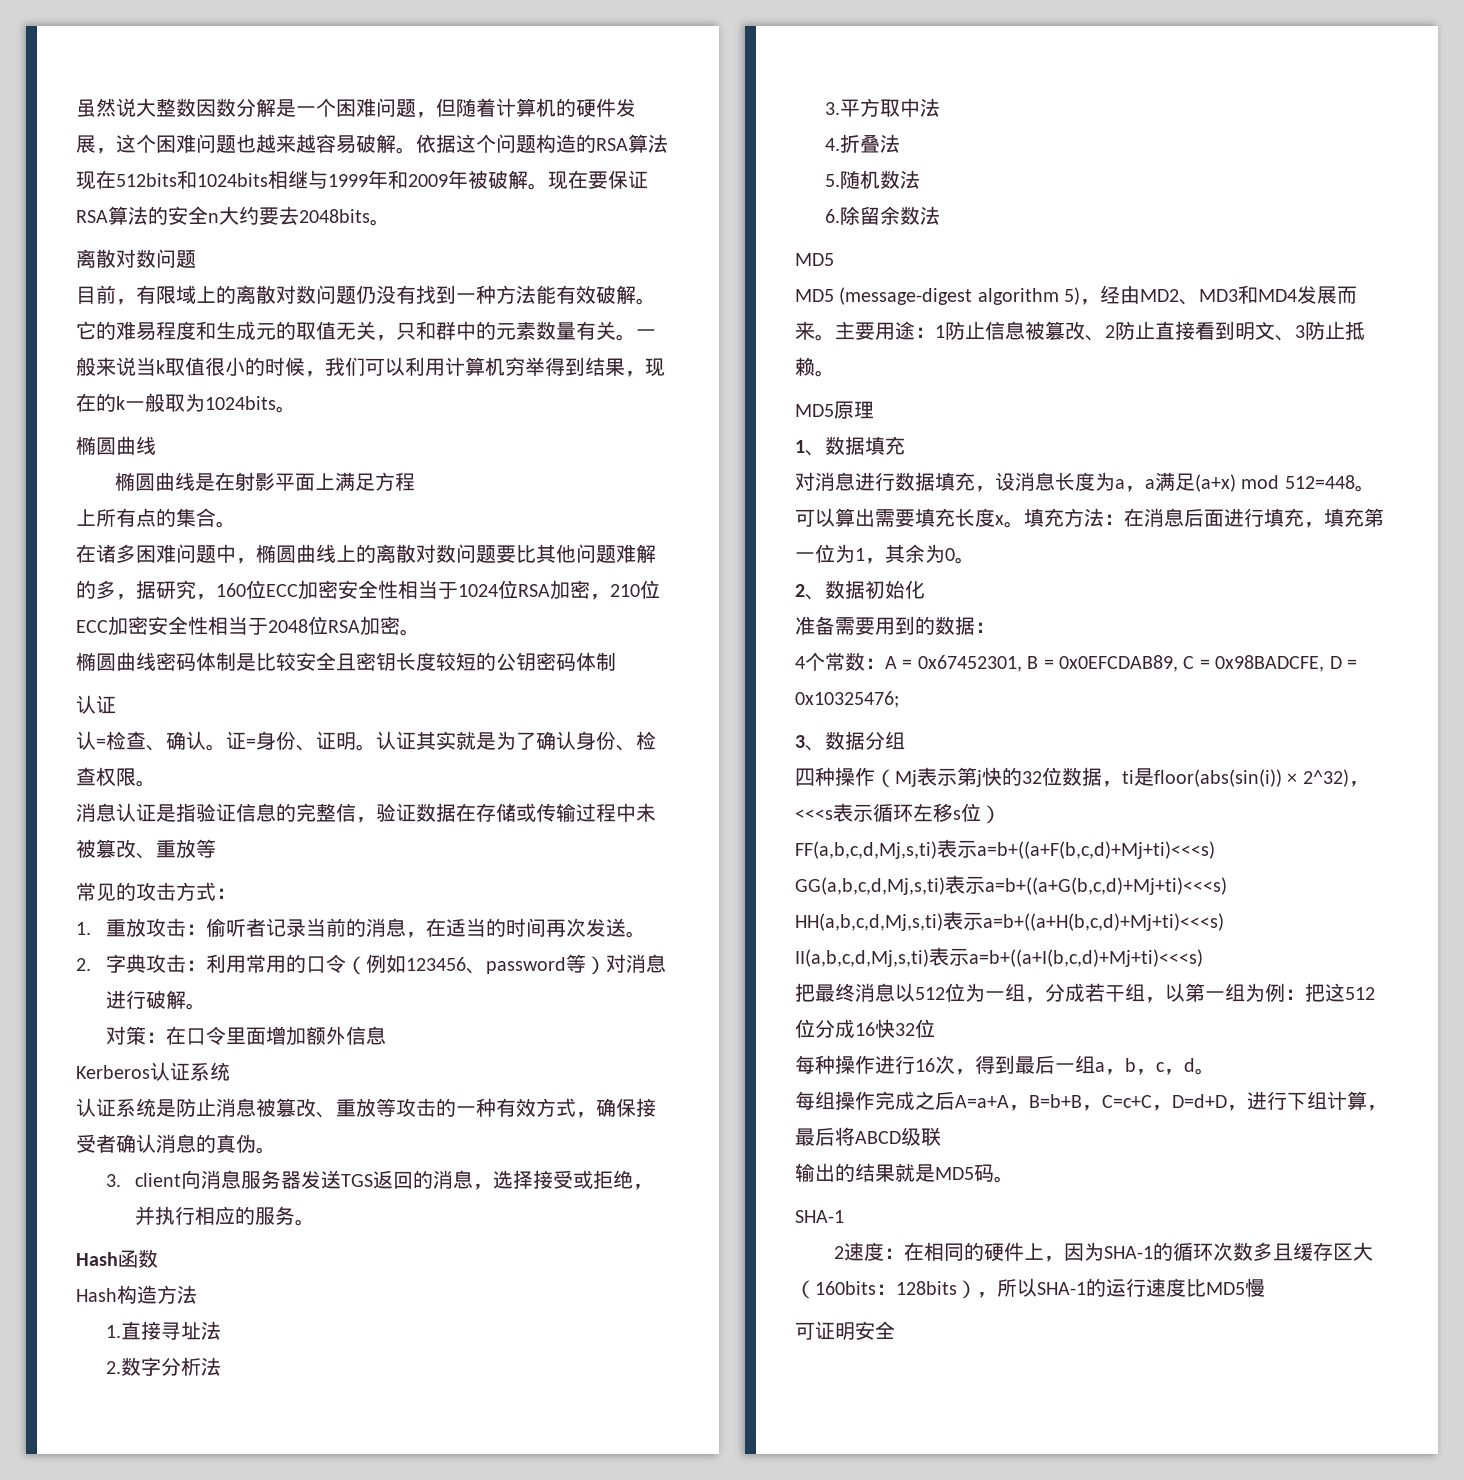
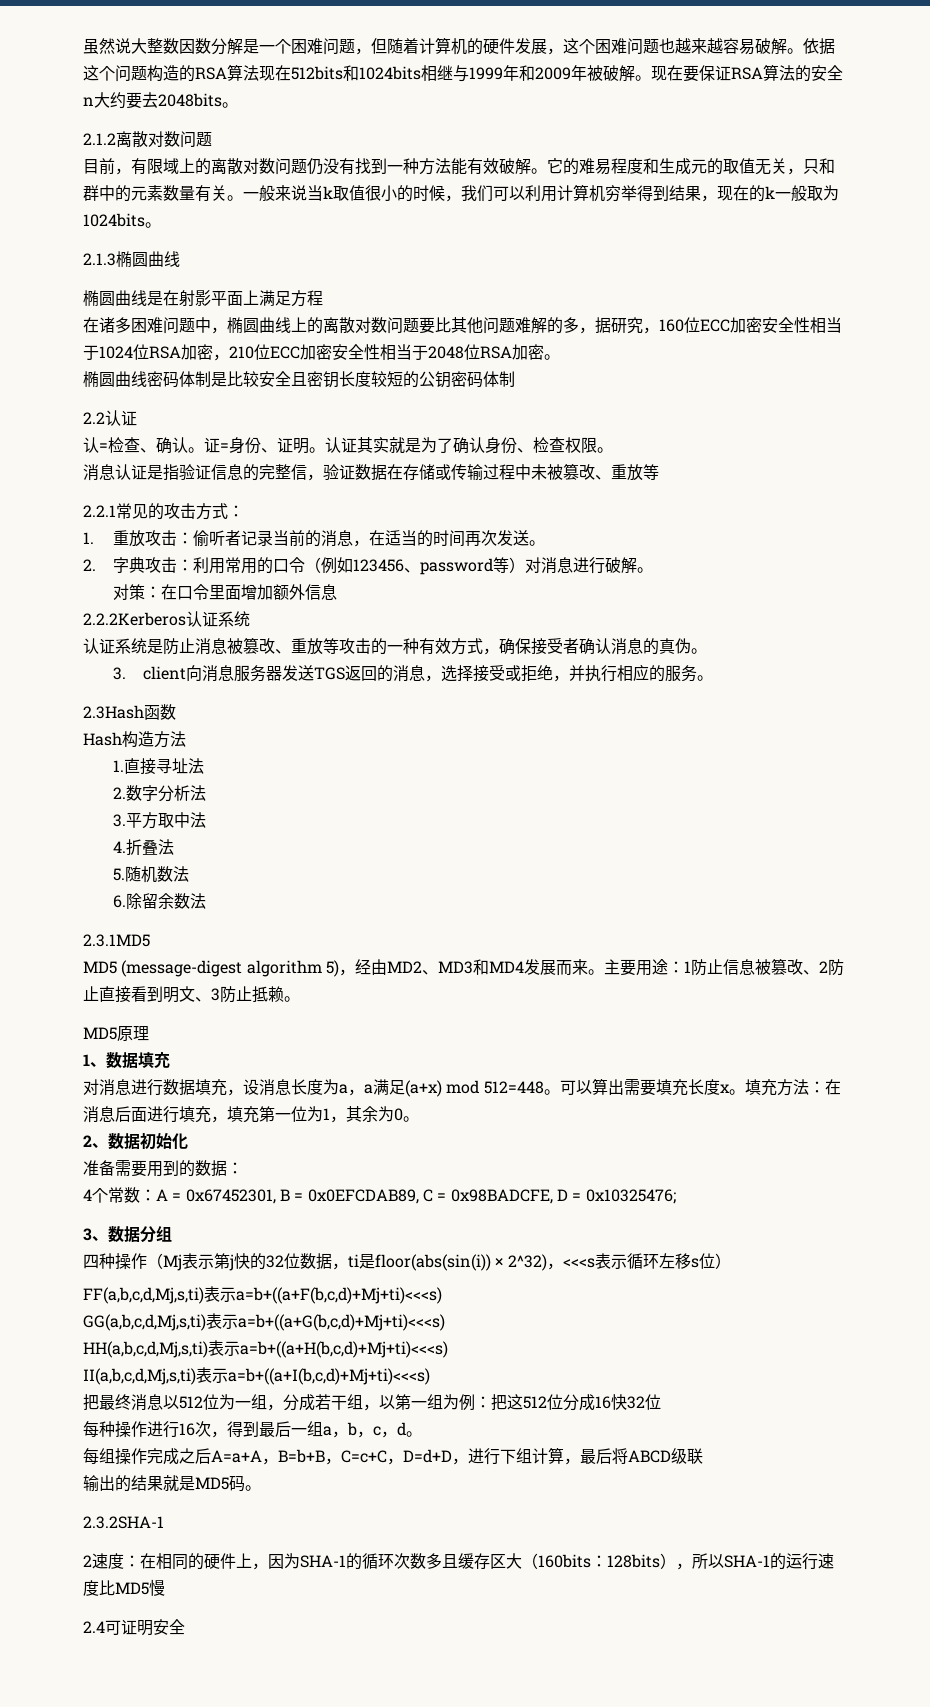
(390, 222) none -> [83,133,116,145] 2.1.2
(296, 409) none -> [83,253,116,266] 2.1.3
[76,508,236,528] // 上所有点的集合。 -> (323, 298) none
(616, 661) none -> [83,412,105,424] 2.2
(216, 848) none -> [83,505,116,517] 2.2.1
[76,1065,150,1079] Kerberos -> [83,612,186,626] 2.2.2Kerberos
[76,1252,118,1266] Hash -> [83,705,144,719] 2.3Hash
[795,253,834,266] MD5 -> [83,934,150,947] 2.3.1MD5
[795,1210,844,1223] SHA-1 -> [83,1516,164,1529] 2.3.2SHA-1
(1265, 1287) none -> [83,1621,105,1633] 2.4

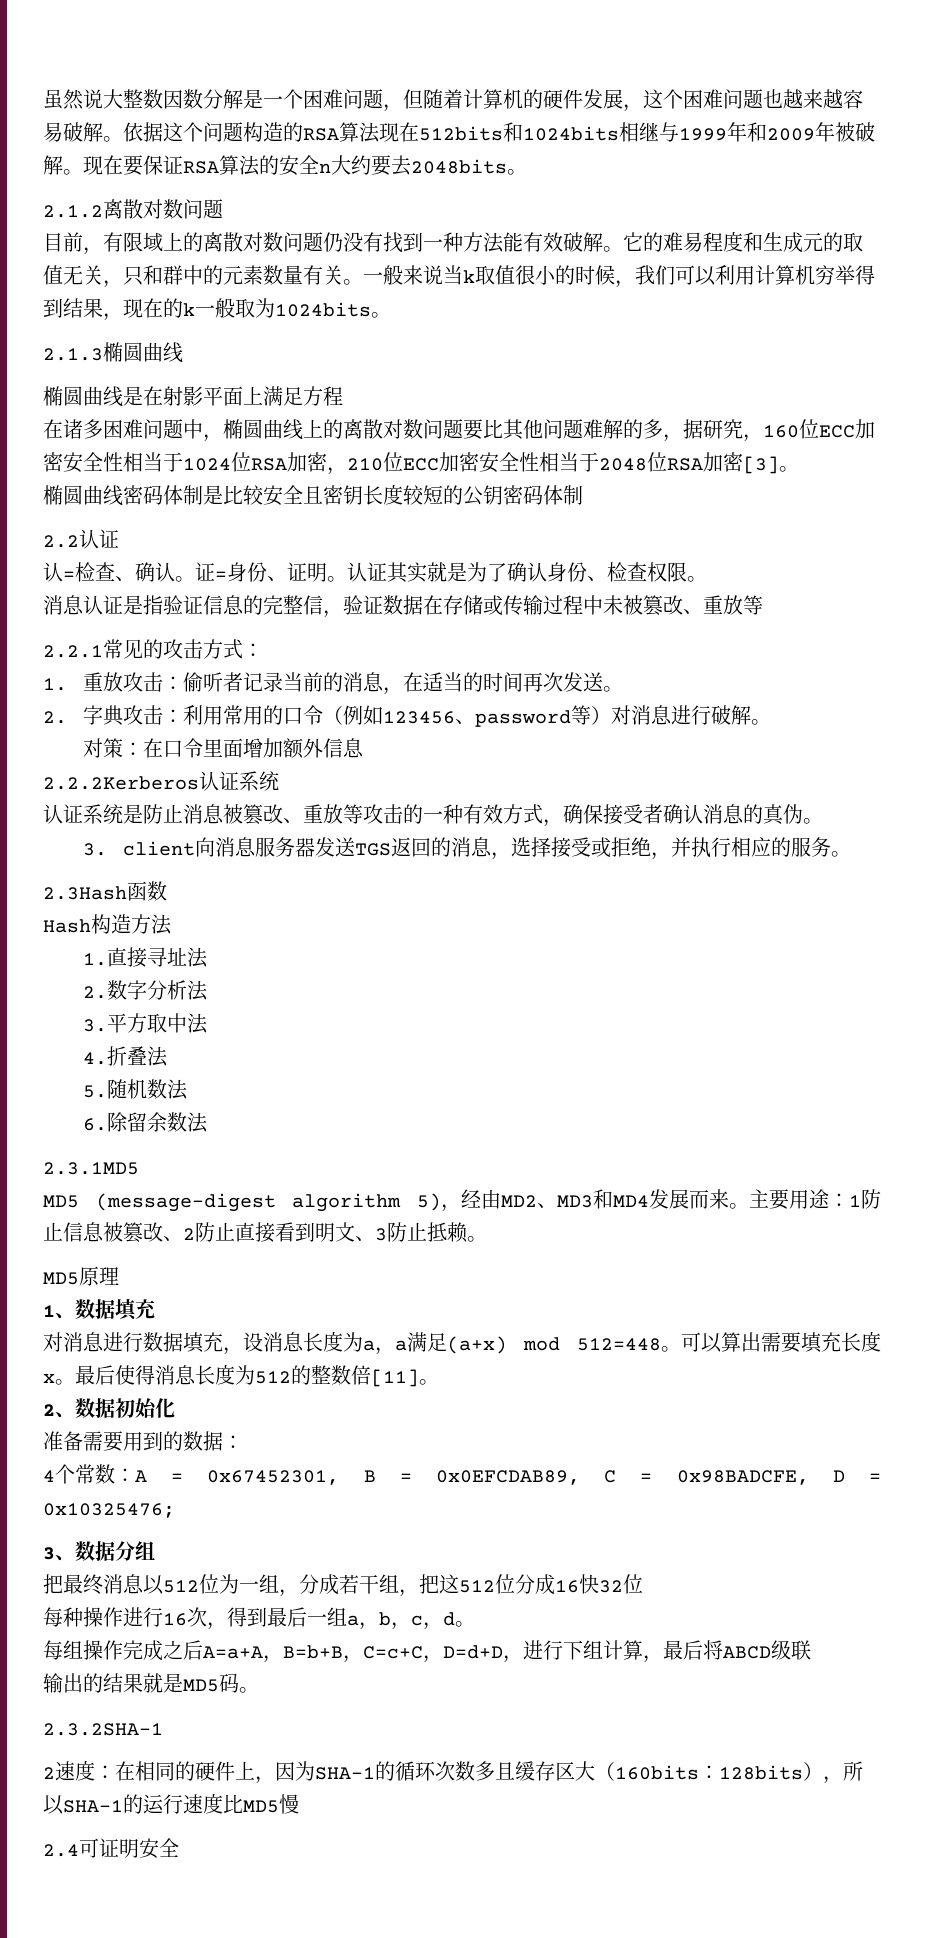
(544, 352) none -> [743,456,779,474] [3]
[744,1079,841,1096] [83,1106,403,1123] 填充方法：在消息后面进行填充，填充第一位为1，其余为0 -> [75,1364,419,1387] 最后使得消息长度为512的整数倍[11]
[83,1253,731,1271] [83,1286,442,1304] [83,1313,445,1331] [83,1340,448,1358] [83,1367,430,1385] // 四种操作（Mj表示第j快的32位数据，ti是floor(abs(sin(i)) × 2^32)，<<<s表示循环左移s位） // FF(a,b,c,d,Mj,s,ti)表示a=b+((a+F(b,c,d)+Mj+ti)<<<s) // GG(a,b,c,d,Mj,s,ti)表示a=b+((a+G(b,c,d)+Mj+ti)<<<s) // HH(a,b,c,d,Mj,s,ti)表示a=b+((a+H(b,c,d)+Mj+ti)<<<s) // II(a,b,c,d,Mj,s,ti)表示a=b+((a+I(b,c,d)+Mj+ti)<<<s) -> (155, 1551) none
[379,1394,491,1411] 以第一组为例： -> (419, 1593) none

